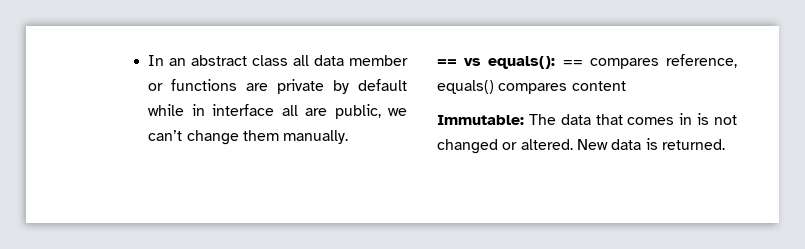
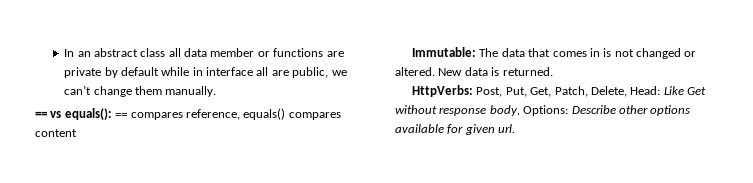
(725, 144) none -> [412,85,707,97] [395,105,691,116] [395,124,516,135] // HttpVerbs: Post, Put, Get, Patch, Delete, Head: Like Get without response body, Options: Describe other options available for given url.

